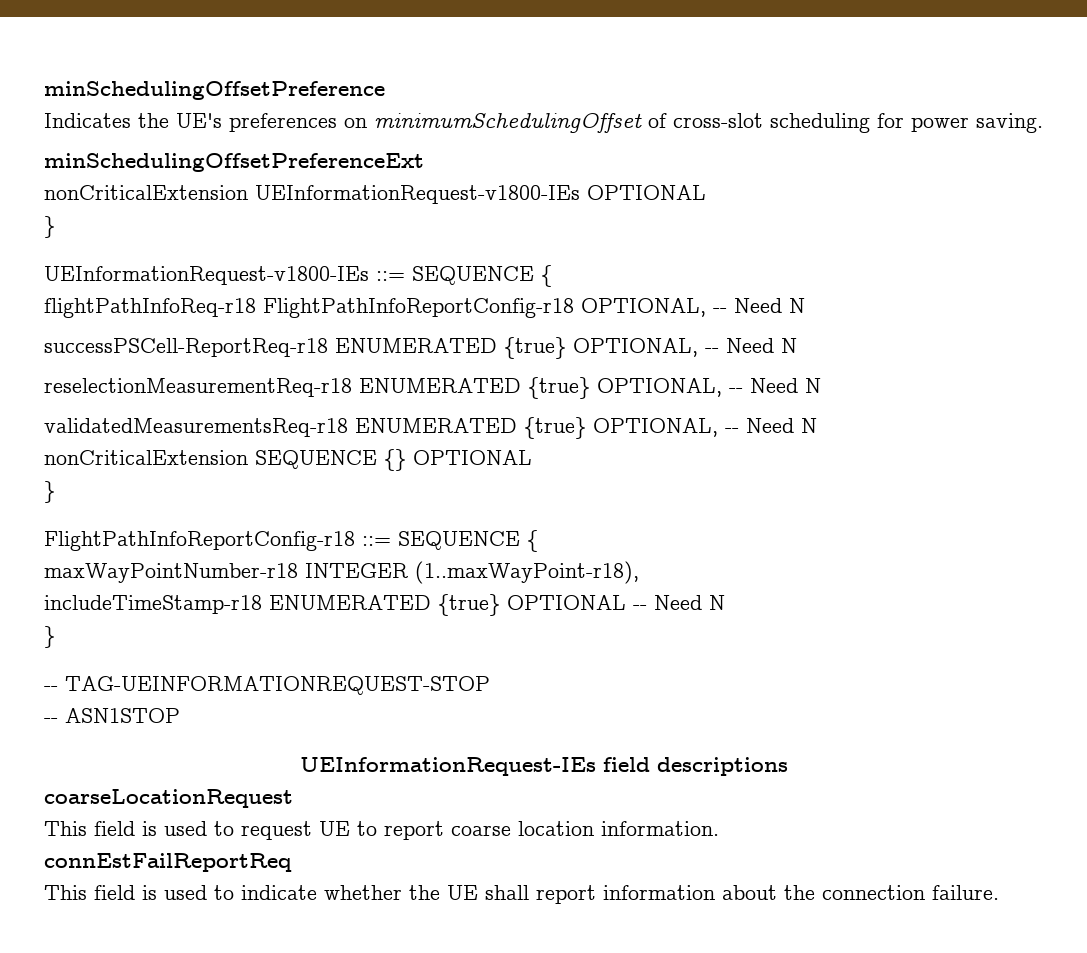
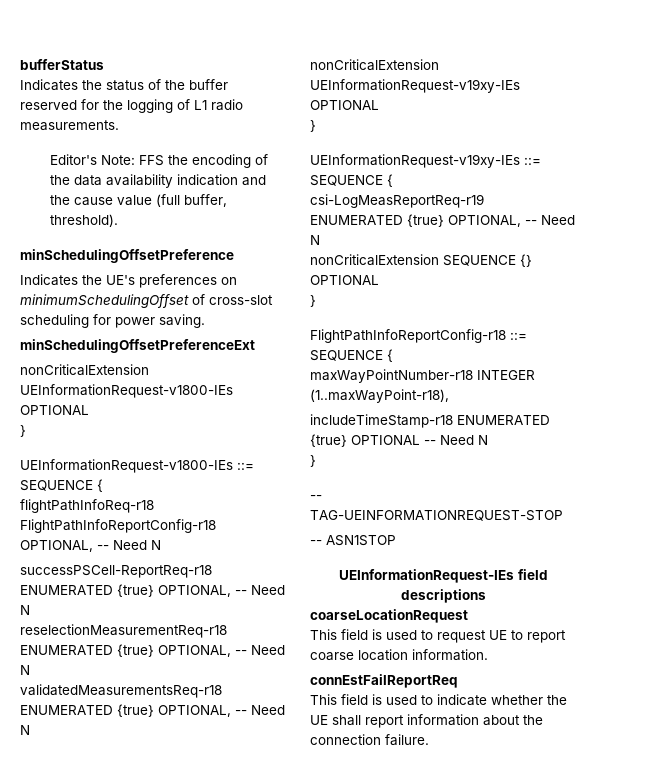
(44, 90) none -> [20,59,104,70] [20,79,228,91] [20,99,243,113] [20,120,119,131] [50,154,269,168] [50,174,267,188] [50,194,228,207] [50,214,119,227] bufferStatus // Indicates the status of the buffer reserved for the logging of L1 radio measurements. // Editor's Note: FFS the encoding of the data availability indication and the cause value (full buffer, threshold). //
(817, 425) none -> [310,59,439,71] [310,79,520,93] [310,100,379,110] [310,120,316,132] [310,154,541,168] [310,174,393,187] [310,194,484,208] [310,214,575,227] [310,235,320,245] // nonCriticalExtension UEInformationRequest-v19xy-IEs OPTIONAL // } // UEInformationRequest-v19xy-IEs ::= SEQUENCE { // csi-LogMeasReportReq-r19 ENUMERATED {true} OPTIONAL, -- Need N

